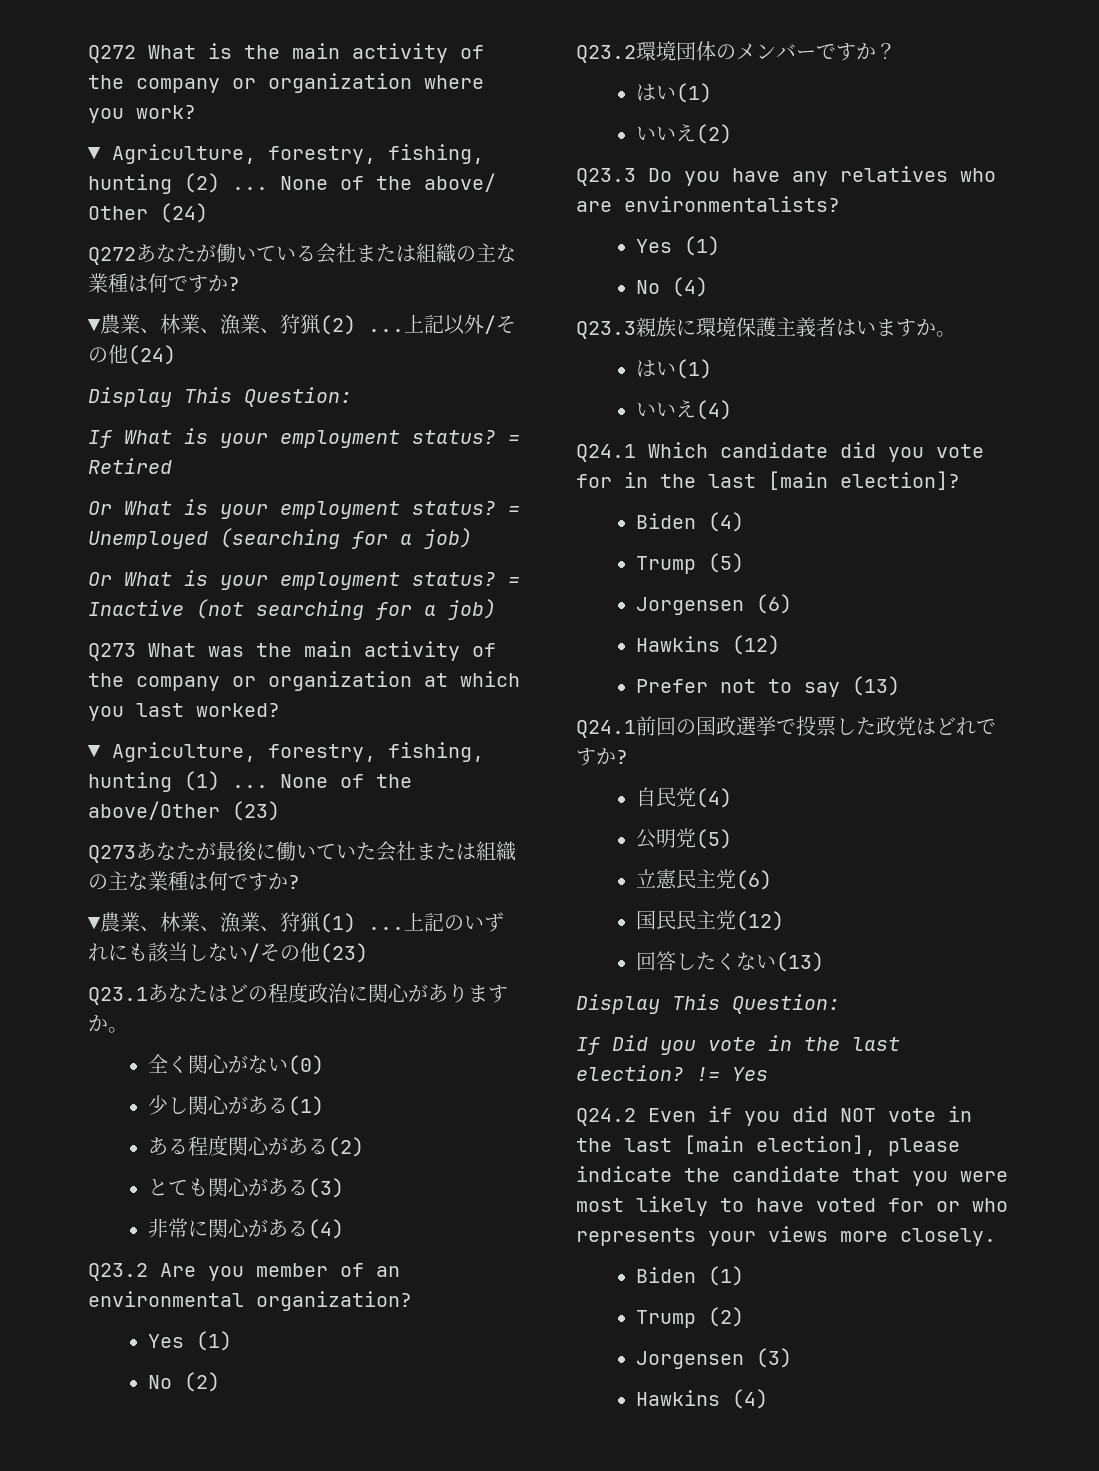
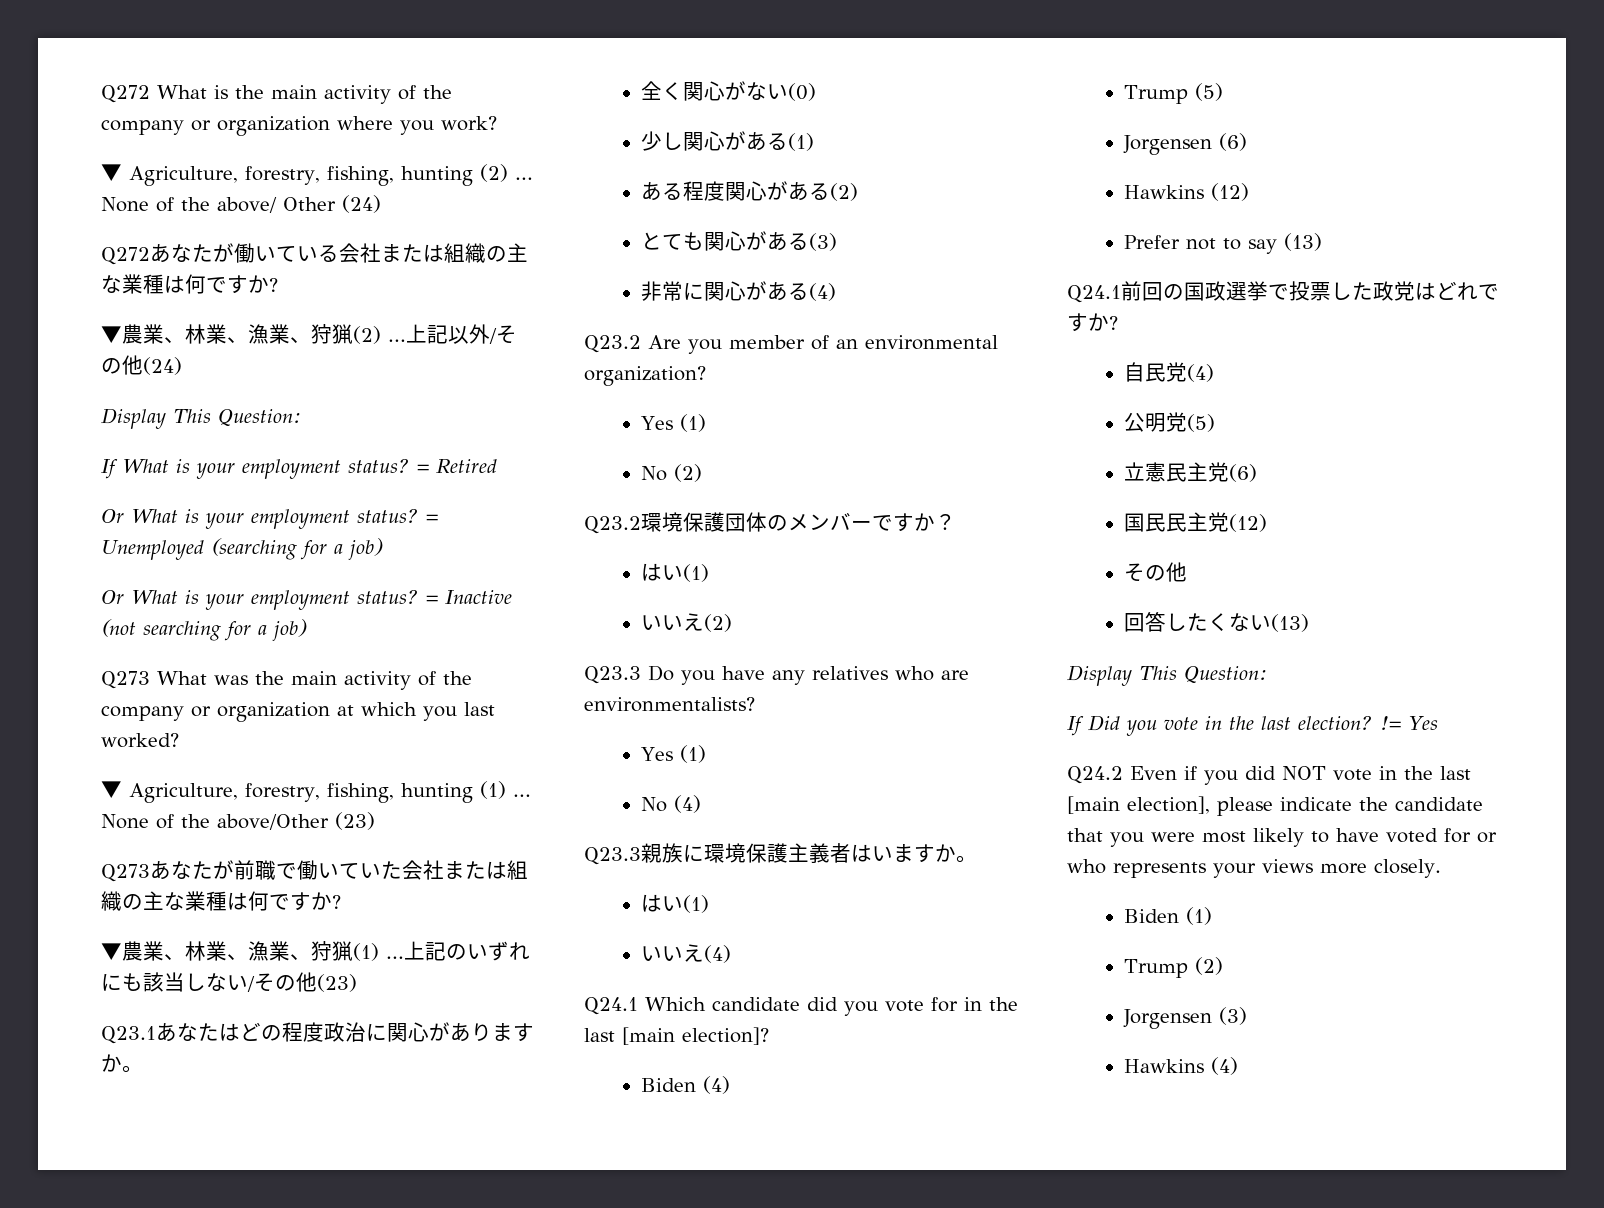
[216,841,276,861] 最後に -> [234,860,297,880] 前職で
(676, 51) none -> [683,512,725,532] 保護
(784, 921) none -> [1124,562,1188,582] // その他

